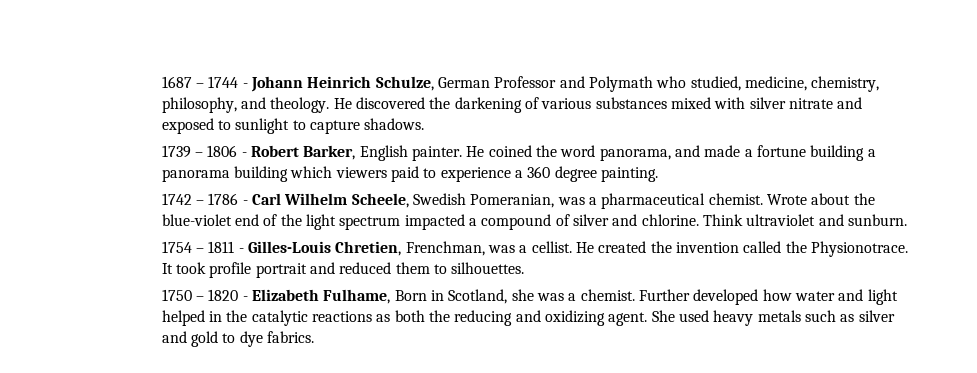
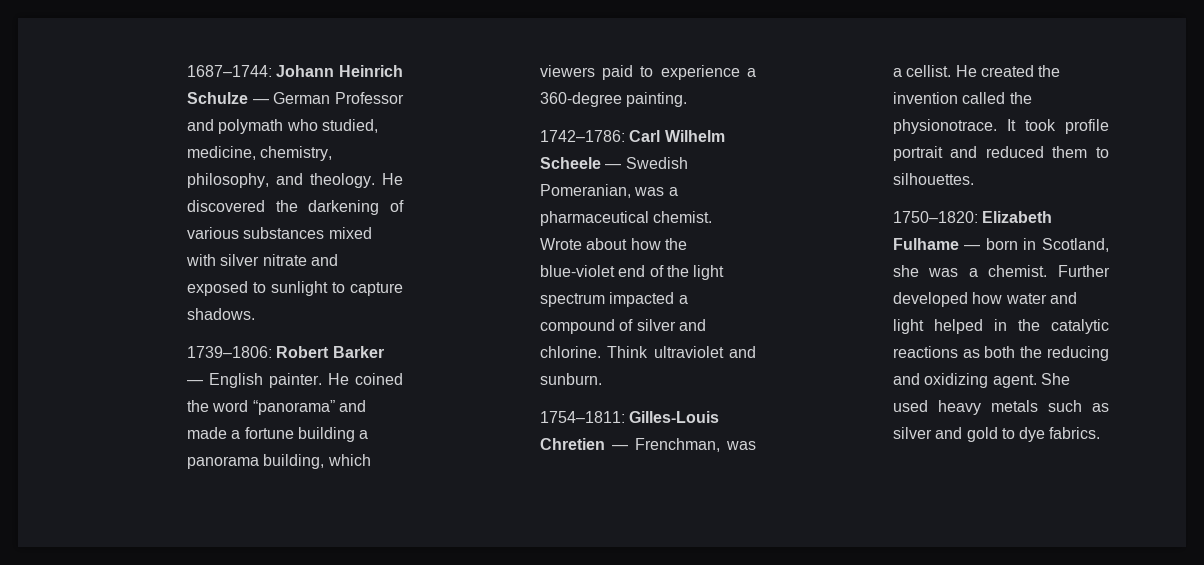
[161,76,434,92] 1687 – 1744 - Johann Heinrich Schulze, -> [186,65,403,77] [186,92,269,104] 1687–1744: Johann Heinrich Schulze —
[589,76,654,92] Polymath -> [218,119,284,134] polymath
[161,145,356,160] 1739 – 1806 - Robert Barker, -> [186,346,384,358] [186,380,203,385] 1739–1806: Robert Barker —
[599,148,671,161] panorama, -> [252,400,335,415] “panorama”
[234,166,289,182] building -> [263,454,325,469] building,
[527,166,597,182] 360 degree -> [539,92,622,107] 360-degree
[161,193,409,208] 1742 – 1786 - Carl Wilhelm Scheele, -> [539,130,725,142] [539,157,622,169] 1742–1786: Carl Wilhelm Scheele —
(851, 199) none -> [630,238,661,250] how
[161,241,402,256] 1754 – 1811 - Gilles-Louis Chretien, -> [539,411,720,423] [539,438,628,450] 1754–1811: Gilles-Louis Chretien —
[810,241,908,257] Physionotrace. -> [892,119,997,134] physionotrace.
[161,289,427,304] 1750 – 1820 - Elizabeth Fulhame, Born -> [892,211,1053,223] [892,238,1018,250] 1750–1820: Elizabeth Fulhame — born

